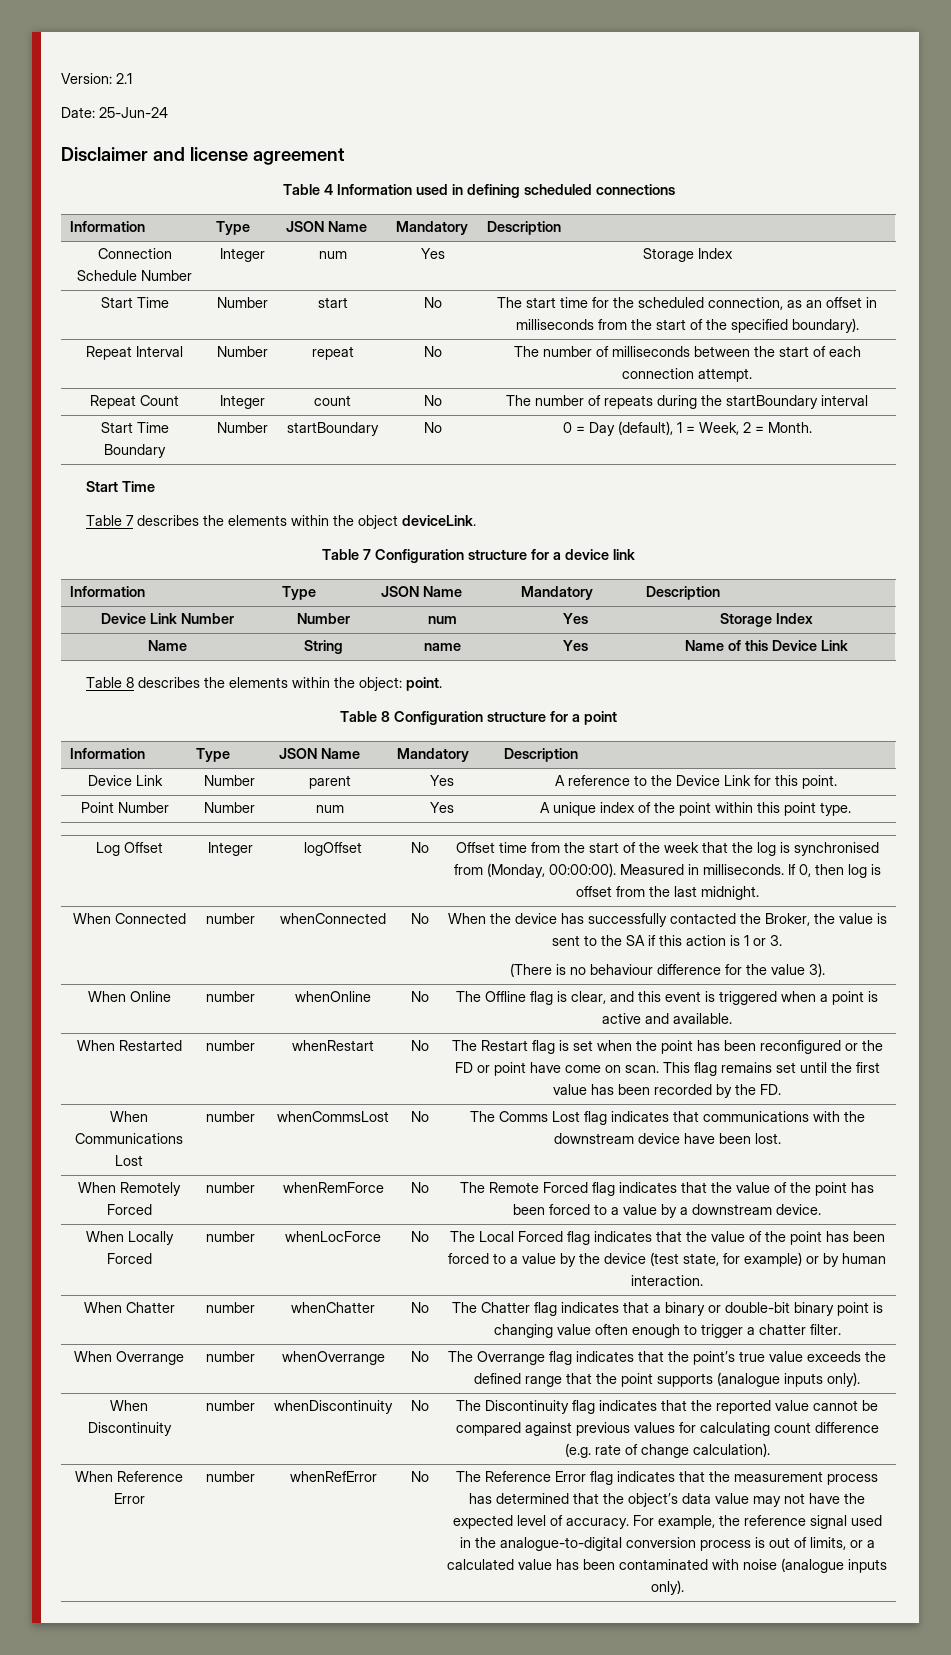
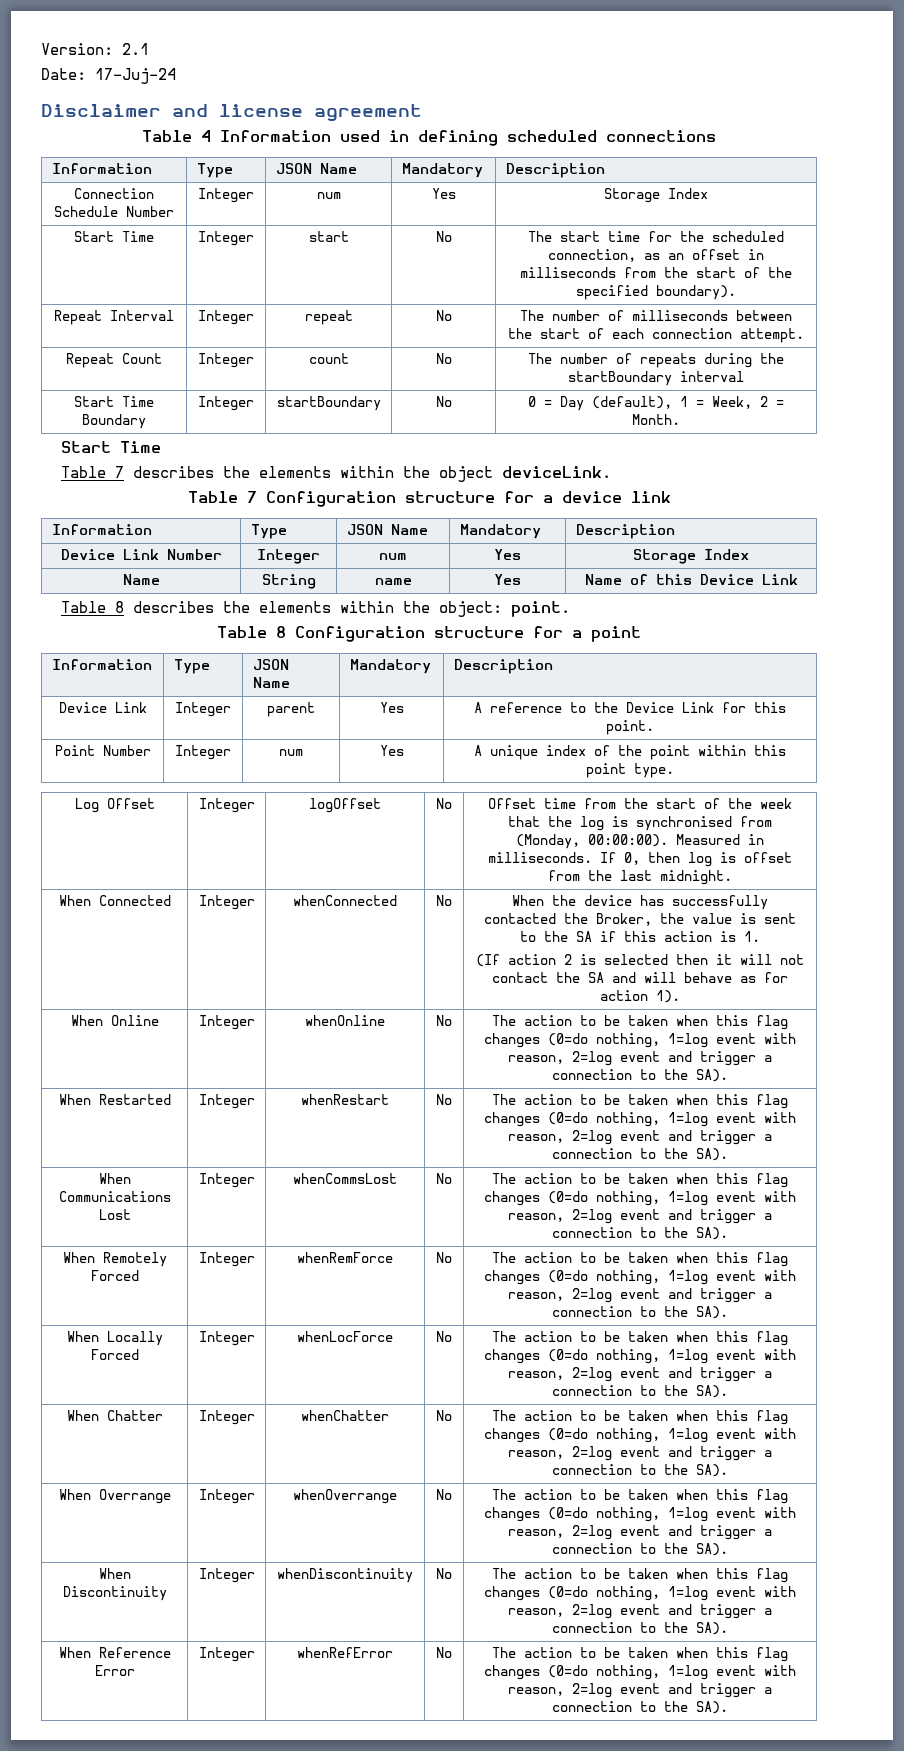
[99,107,168,118] 25-Jun-24 -> [95,68,176,84] 17-Juj-24
[217,297,268,308] Number -> [198,231,254,246] Integer
[217,346,268,357] Number -> [198,310,254,325] Integer
[217,422,268,433] Number -> [198,396,254,411] Integer
[296,613,350,624] Number -> [257,549,320,564] Integer
[203,775,255,786] Number -> [175,702,231,717] Integer
[203,802,255,813] Number -> [175,745,231,760] Integer
[206,913,255,924] number -> [198,895,255,910] Integer
[744,935,782,946] [509,963,825,977] 1 or 3. // (There is no behaviour difference for the value 3). -> [744,931,760,942] [476,954,804,967] [492,972,788,983] [600,990,680,1003] 1. // (If action 2 is selected then it will not contact the SA and will behave as for action 1).
[206,991,255,1002] number -> [198,1015,255,1030] Integer
[485,991,878,1005] [602,1013,732,1024] Offline flag is clear, and this event is triggered when a point is active and available. -> [524,1015,788,1030] [484,1033,796,1048] [508,1051,772,1066] [552,1069,728,1082] action to be taken when this flag changes (0=do nothing, 1=log event with reason, 2=log event and trigger a connection to the SA).
[206,1040,255,1051] number -> [198,1094,255,1109] Integer
[480,1040,883,1054] [454,1062,880,1076] [553,1084,781,1098] Restart flag is set when the point has been reconfigured or the FD or point have come on scan. This flag remains set until the first value has been recorded by the FD. -> [524,1094,788,1109] [484,1112,796,1127] [508,1130,772,1145] [552,1148,728,1161] action to be taken when this flag changes (0=do nothing, 1=log event with reason, 2=log event and trigger a connection to the SA).
[206,1111,255,1122] number -> [198,1173,255,1188] Integer
[498,1111,865,1125] [553,1133,781,1144] Comms Lost flag indicates that communications with the downstream device have been lost. -> [524,1173,788,1188] [484,1191,796,1206] [508,1209,772,1224] [552,1227,728,1240] action to be taken when this flag changes (0=do nothing, 1=log event with reason, 2=log event and trigger a connection to the SA).
[206,1182,255,1193] number -> [198,1252,255,1267] Integer
[489,1182,874,1196] [513,1204,821,1218] Remote Forced flag indicates that the value of the point has been forced to a value by a downstream device. -> [524,1252,788,1267] [484,1270,796,1285] [508,1288,772,1303] [552,1306,728,1319] action to be taken when this flag changes (0=do nothing, 1=log event with reason, 2=log event and trigger a connection to the SA).
[206,1231,255,1242] number -> [198,1331,255,1346] Integer
[478,1231,885,1245] [448,1252,886,1267] [631,1275,703,1286] Local Forced flag indicates that the value of the point has been forced to a value by the device (test state, for example) or by human interaction. -> [524,1331,788,1346] [484,1349,796,1364] [508,1367,772,1382] [552,1385,728,1398] action to be taken when this flag changes (0=do nothing, 1=log event with reason, 2=log event and trigger a connection to the SA).
[206,1302,255,1313] number -> [198,1410,255,1425] Integer
[480,1302,883,1316] [493,1324,841,1338] Chatter flag indicates that a binary or double-bit binary point is changing value often enough to trigger a chatter filter. -> [524,1410,788,1425] [484,1428,796,1443] [508,1446,772,1461] [552,1464,728,1477] action to be taken when this flag changes (0=do nothing, 1=log event with reason, 2=log event and trigger a connection to the SA).
[206,1351,255,1362] number -> [198,1489,255,1504] Integer
[477,1351,886,1365] [474,1372,860,1387] Overrange flag indicates that the point’s true value exceeds the defined range that the point supports (analogue inputs only). -> [524,1489,788,1504] [484,1507,796,1522] [508,1525,772,1540] [552,1543,728,1556] action to be taken when this flag changes (0=do nothing, 1=log event with reason, 2=log event and trigger a connection to the SA).
[206,1400,255,1411] number -> [198,1568,255,1583] Integer
[485,1400,878,1414] [455,1422,879,1436] [564,1443,770,1458] Discontinuity flag indicates that the reported value cannot be compared against previous values for calculating count difference (e.g. rate of change calculation). -> [524,1568,788,1583] [484,1586,796,1601] [508,1604,772,1619] [552,1622,728,1635] action to be taken when this flag changes (0=do nothing, 1=log event with reason, 2=log event and trigger a connection to the SA).
[206,1471,255,1482] number -> [198,1647,255,1662] Integer
[485,1471,878,1485] [469,1493,865,1507] [452,1515,882,1529] [459,1537,875,1551] [447,1558,887,1573] [650,1580,684,1595] Reference Error flag indicates that the measurement process has determined that the object’s data value may not have the expected level of accuracy. For example, the reference signal used in the analogue-to-digital conversion process is out of limits, or a calculated value has been contaminated with noise (analogue inputs only). -> [524,1647,788,1662] [484,1665,796,1680] [508,1683,772,1698] [552,1701,728,1714] action to be taken when this flag changes (0=do nothing, 1=log event with reason, 2=log event and trigger a connection to the SA).

